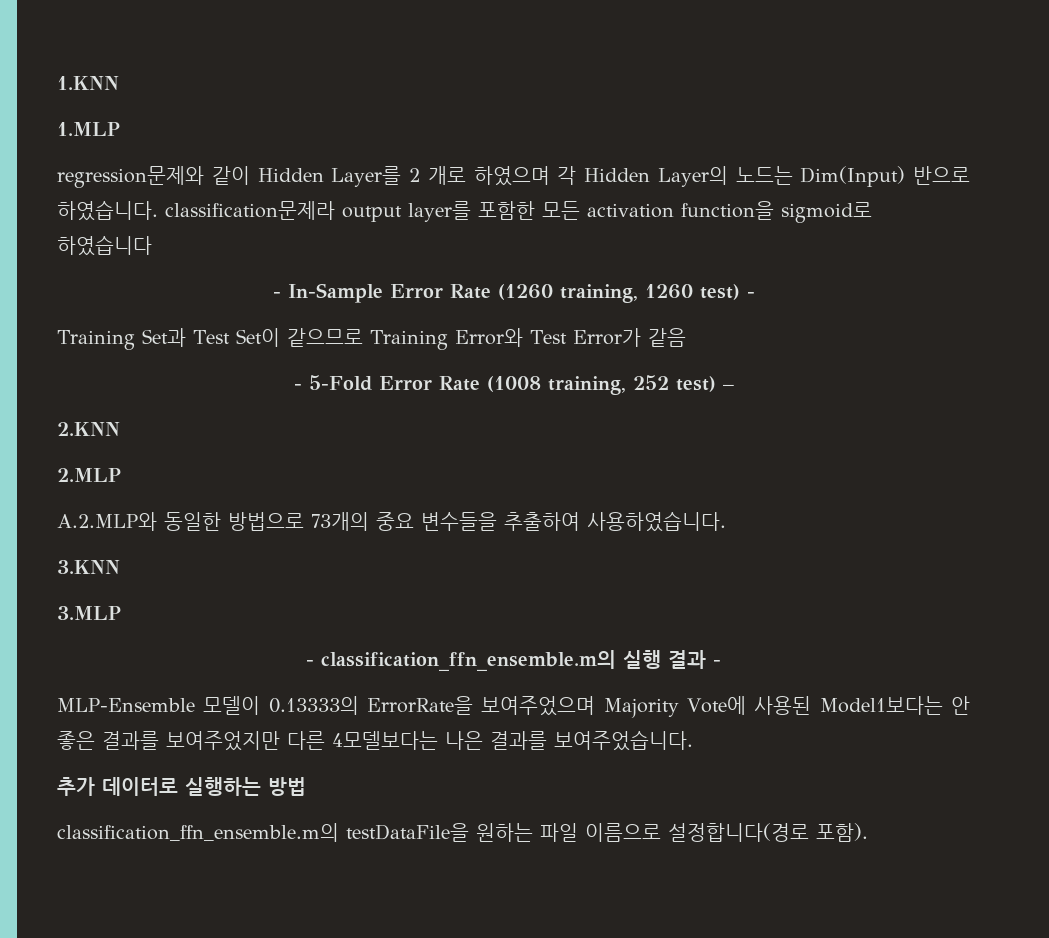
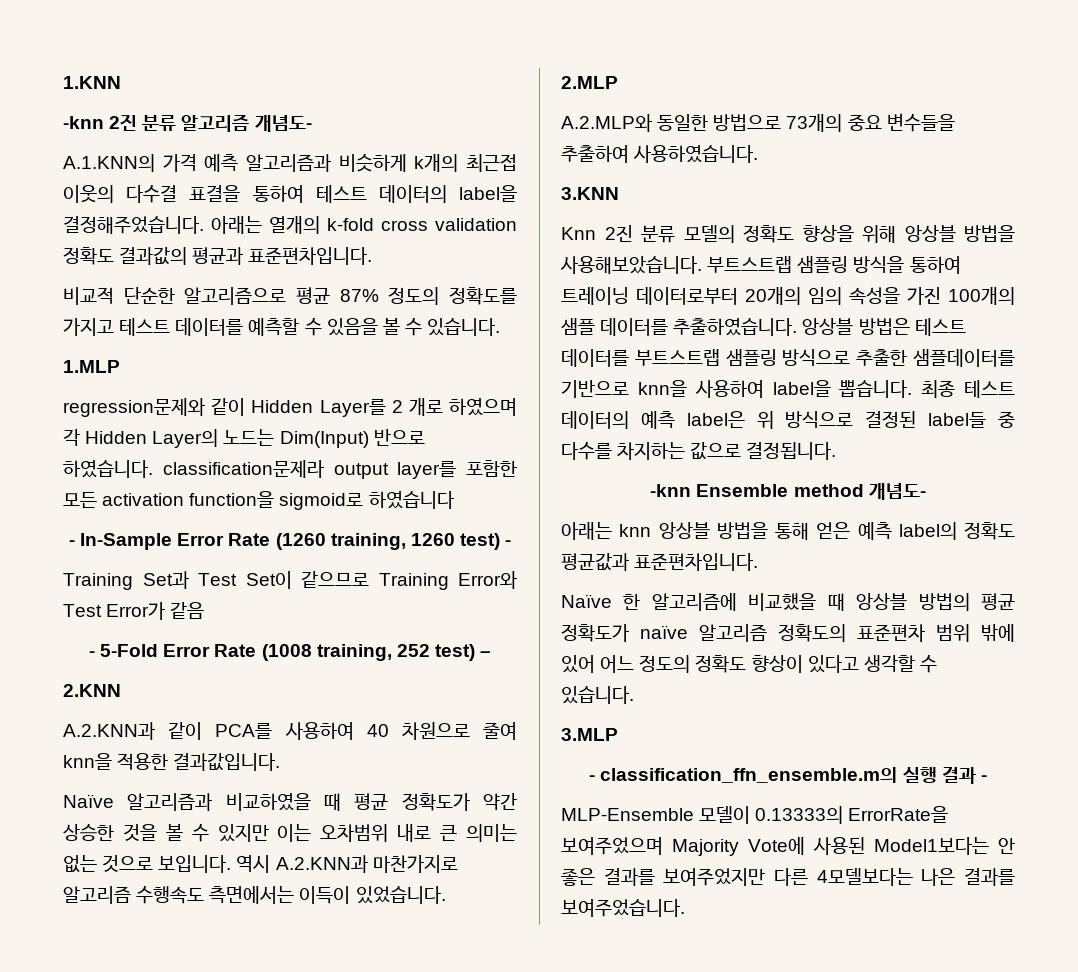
(119, 83) none -> [63,114,312,132] [63,153,518,172] [63,185,517,203] [63,216,517,234] [63,247,373,265] [63,287,517,305] [63,318,501,336] // -knn 2진 분류 알고리즘 개념도- // A.1.KNN의 가격 예측 알고리즘과 비슷하게 k개의 최근접 이웃의 다수결 표결을 통하여 테스트 데이터의 label을 결정해주었습니다. 아래는 열개의 k-fold cross validation 정확도 결과값의 평균과 표준편차입니다. // 비교적 단순한 알고리즘으로 평균 87% 정도의 정확도를 가지고 테스트 데이터를 예측할 수 있음을 볼 수 있습니다.
(120, 429) none -> [63,722,518,740] [63,753,281,771] [63,793,517,811] [63,824,517,842] [63,855,458,873] [63,886,446,904] // A.2.KNN과 같이 PCA를 사용하여 40 차원으로 줄여 knn을 적용한 결과값입니다. // Naïve 알고리즘과 비교하였을 때 평균 정확도가 약간 상승한 것을 볼 수 있지만 이는 오차범위 내로 큰 의미는 없는 것으로 보입니다. 역시 A.2.KNN과 마찬가지로 알고리즘 수행속도 측면에서는 이득이 있었습니다.
(120, 567) none -> [561,225,1015,243] [560,256,961,274] [561,287,1015,305] [561,318,966,336] [561,349,1015,367] [561,380,1015,398] [561,411,1015,429] [561,442,837,460] [650,483,926,500] [561,522,1015,540] [561,553,759,571] [561,593,1015,611] [561,624,1015,642] [561,655,937,673] [561,686,634,704] // Knn 2진 분류 모델의 정확도 향상을 위해 앙상블 방법을 사용해보았습니다. 부트스트랩 샘플링 방식을 통하여 트레이닝 데이터로부터 20개의 임의 속성을 가진 100개의 샘플 데이터를 추출하였습니다. 앙상블 방법은 테스트 데이터를 부트스트랩 샘플링 방식으로 추출한 샘플데이터를 기반으로 knn을 사용하여 label을 뽑습니다. 최종 테스트 데이터의 예측 label은 위 방식으로 결정된 label들 중 다수를 차지하는 값으로 결정됩니다. // -knn Ensemble method 개념도- // 아래는 knn 앙상블 방법을 통해 얻은 예측 label의 정확도 평균값과 표준편차입니다. // Naïve 한 알고리즘에 비교했을 때 앙상블 방법의 평균 정확도가 naïve 알고리즘 정확도의 표준편차 범위 밖에 있어 어느 정도의 정확도 향상이 있다고 생각할 수 있습니다.
[57,777,306,796] [57,823,868,842] // 추가 데이터로 실행하는 방법 // classification_ffn_ensemble.m의 testDataFile을 원하는 파일 이름으로 설정합니다(경로 포함). -> (685, 908) none

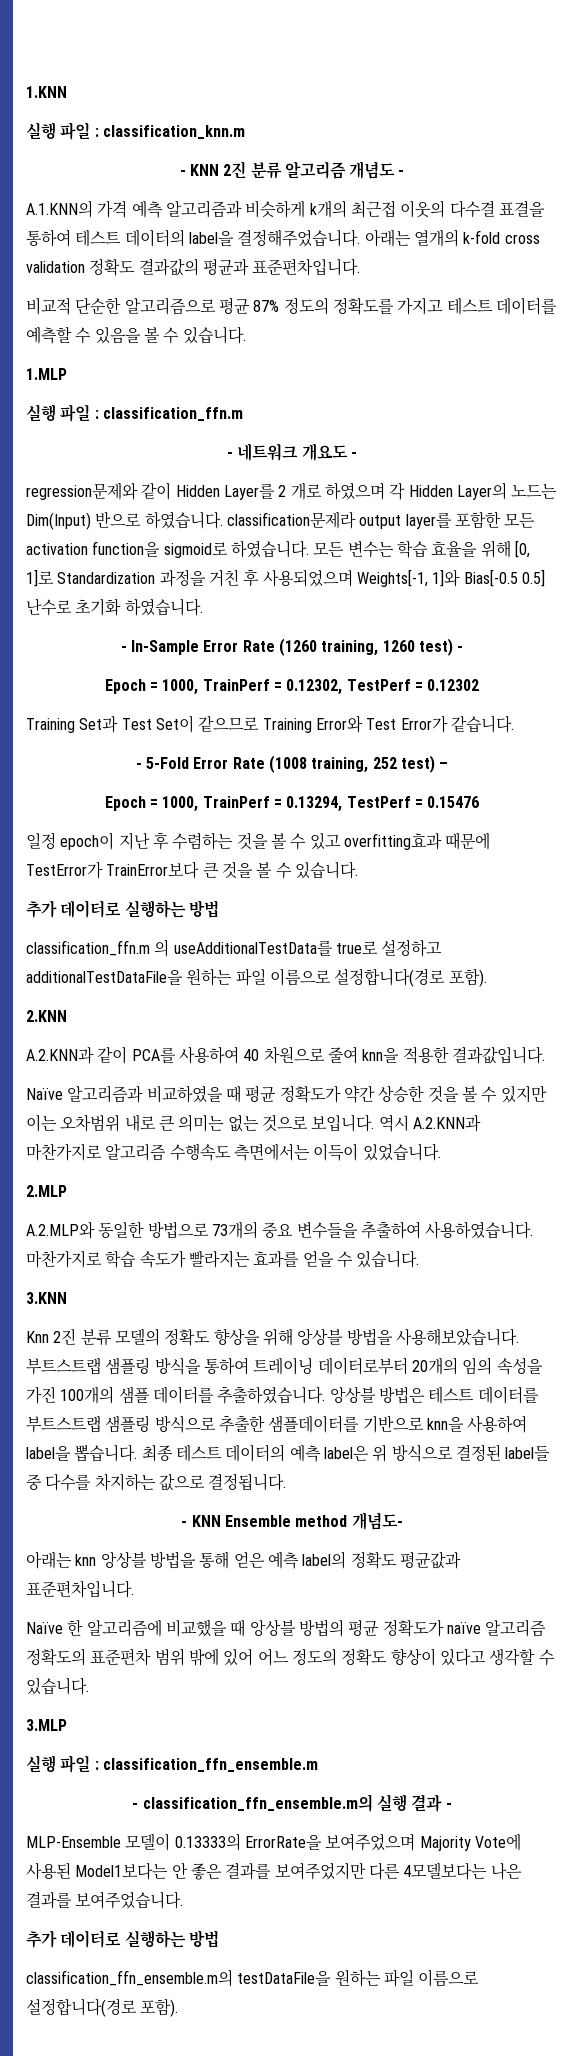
[63,116,104,129] -knn -> [26,122,245,140] [179,164,219,176] 실행 파일 : classification_knn.m // - KNN
[254,115,312,132] 개념도- -> [349,161,405,179] 개념도 -
(120, 366) none -> [26,404,243,422] [227,443,357,461] // 실행 파일 : classification_ffn.m // - 네트워크 개요도 -
[368,491,454,509] 하였습니다 -> [230,540,530,558] [26,569,545,587] [26,598,203,616] 하였습니다. 모든 변수는 학습 효율을 위해 [0, 1]로 Standardization 과정을 거친 후 사용되었으며 Weights[-1, 1]와 Bias[-0.5 0.5] 난수로 초기화 하였습니다.
(512, 543) none -> [104,679,480,695] // Epoch = 1000, TrainPerf = 0.12302, TestPerf = 0.12302
[170,602,205,619] 같음 -> [450,715,514,733] 같습니다.
(492, 654) none -> [104,796,480,812] [26,832,491,850] [26,861,358,879] [26,900,219,918] [26,939,443,957] [26,968,487,987] // Epoch = 1000, TrainPerf = 0.13294, TestPerf = 0.15476 // 일정 epoch이 지난 후 수렴하는 것을 볼 수 있고 overfitting효과 때문에 TestError가 TrainError보다 큰 것을 볼 수 있습니다. // 추가 데이터로 실행하는 방법 // classification_ffn.m 의 useAdditionalTestData를 true로 설정하고 additionalTestDataFile을 원하는 파일 이름으로 설정합니다(경로 포함).
(759, 154) none -> [26,1250,420,1268] 마찬가지로 학습 속도가 빨라지는 효과를 얻을 수 있습니다.
[650,484,692,497] -knn -> [181,1515,221,1527] - KNN
(618, 734) none -> [26,1755,318,1773] // 실행 파일 : classification_ffn_ensemble.m
(685, 908) none -> [26,1930,219,1948] [26,1969,480,1987] [26,1998,179,2017] // 추가 데이터로 실행하는 방법 // classification_ffn_ensemble.m의 testDataFile을 원하는 파일 이름으로 설정합니다(경로 포함).

